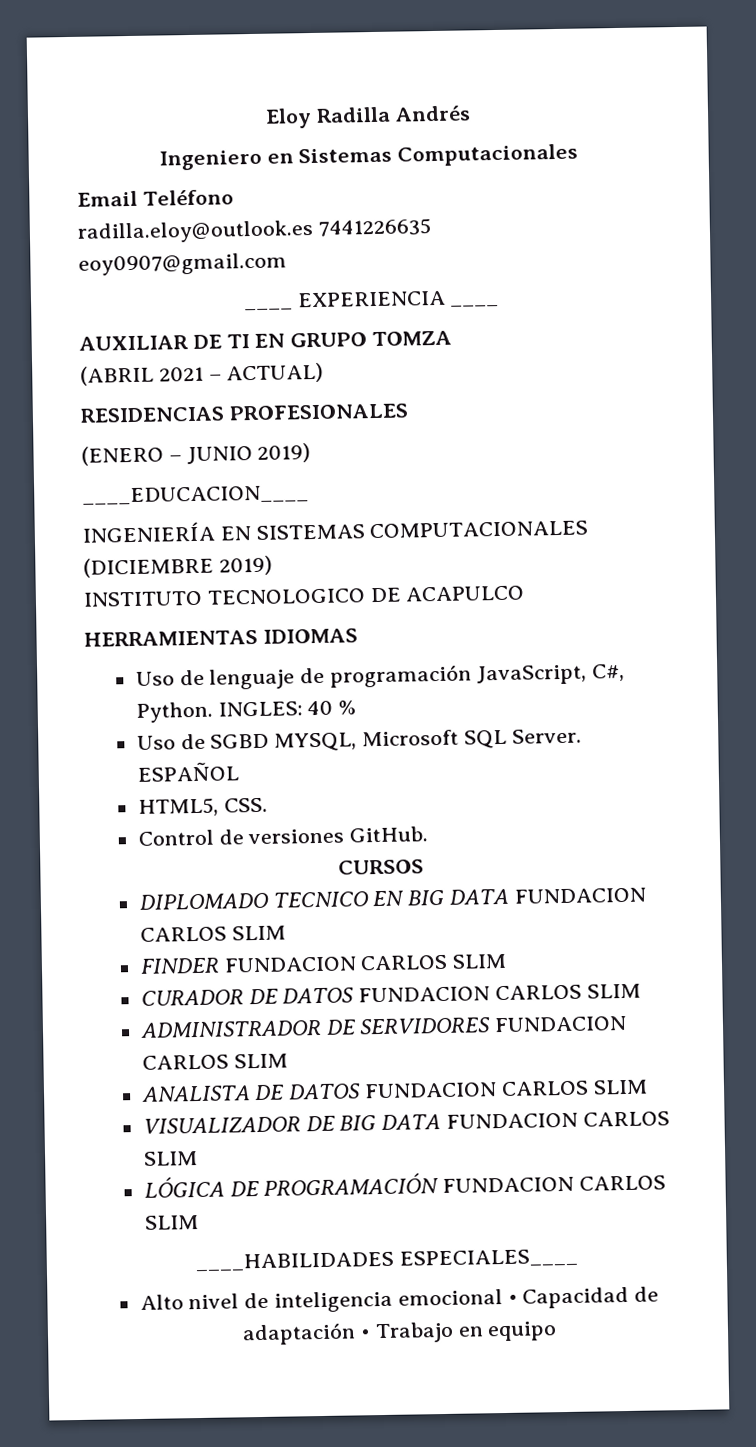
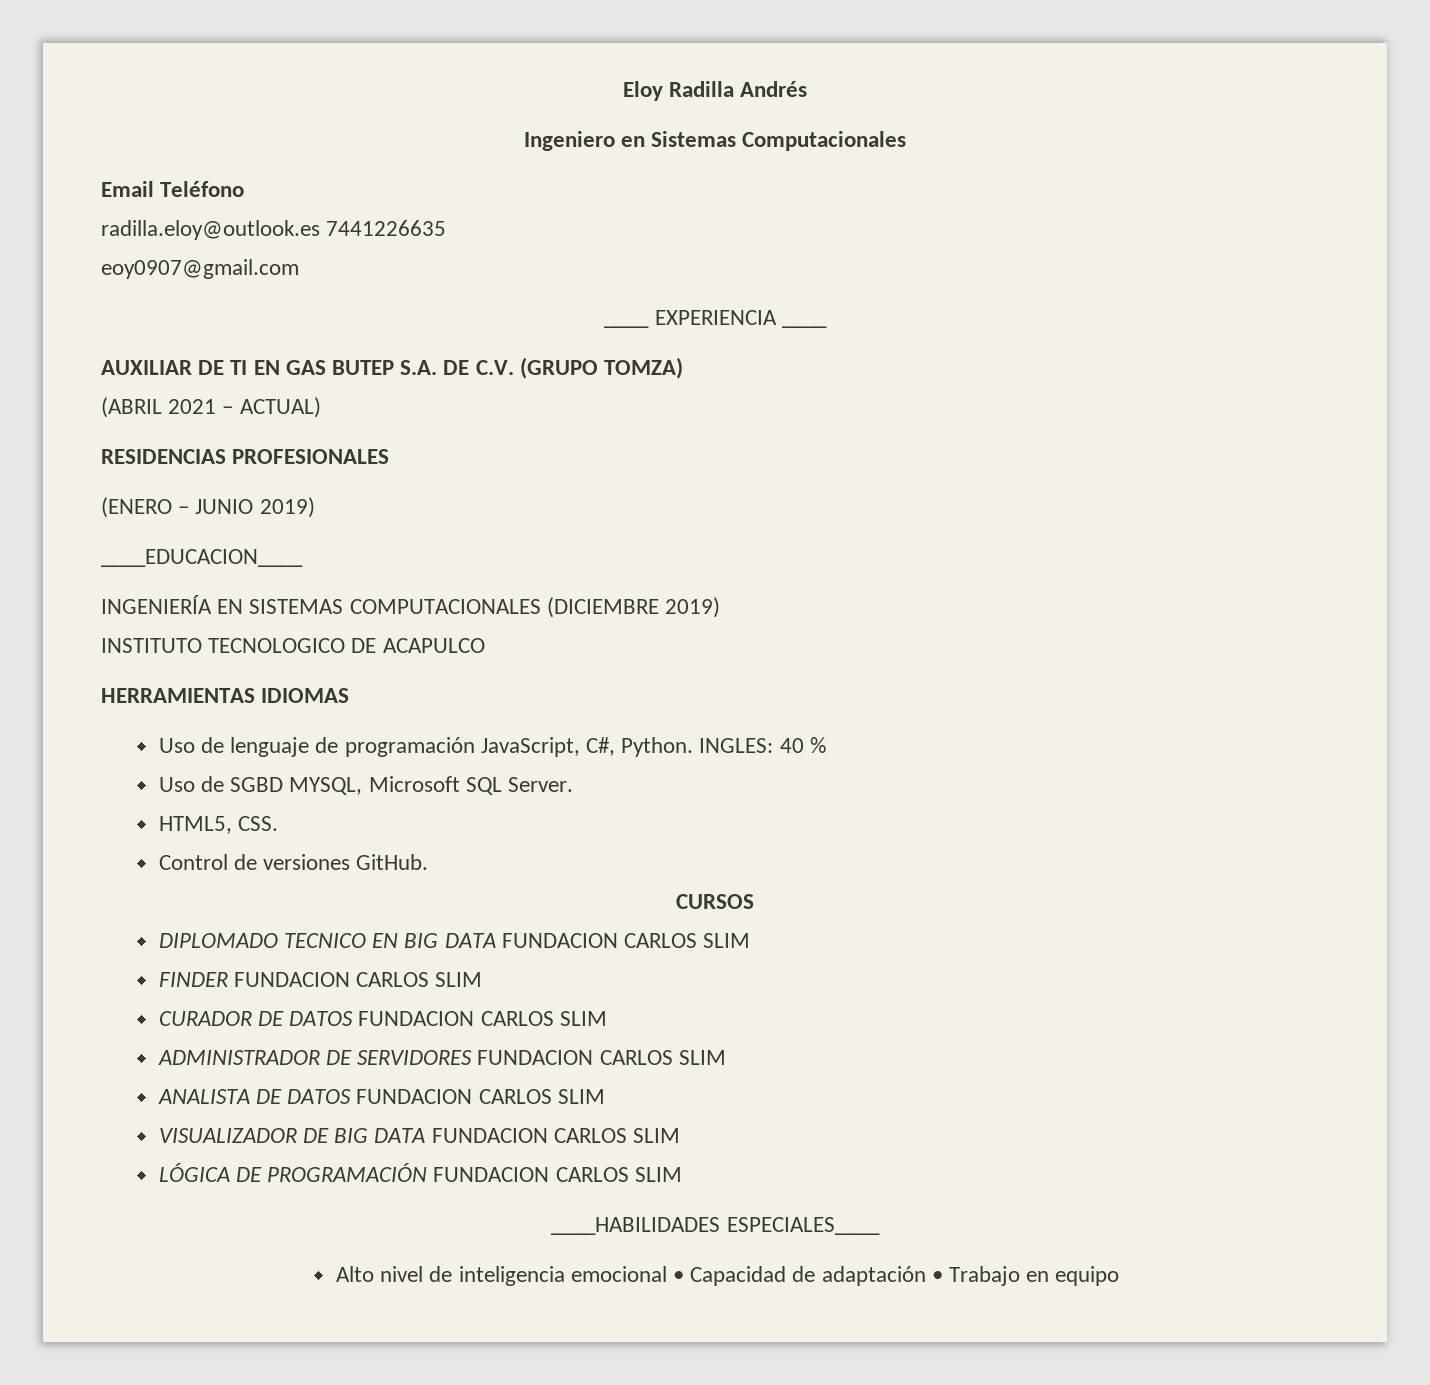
[290,330,453,348] GRUPO TOMZA -> [285,357,684,379] GAS BUTEP S.A. DE C.V. (GRUPO TOMZA)
[136,761,239,782] ESPAÑOL -> (574, 784) none

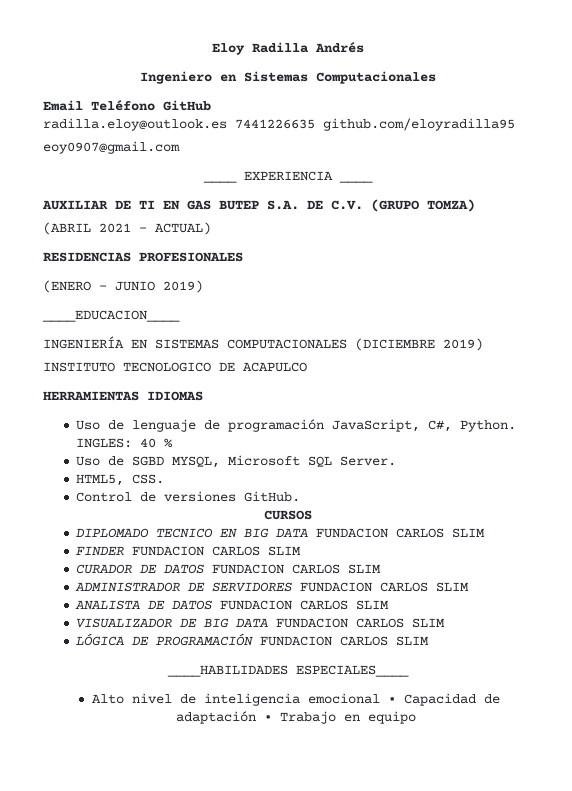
(245, 189) none -> [163,100,211,111] GitHub
(447, 228) none -> [323,118,515,131] github.com/eloyradilla95

